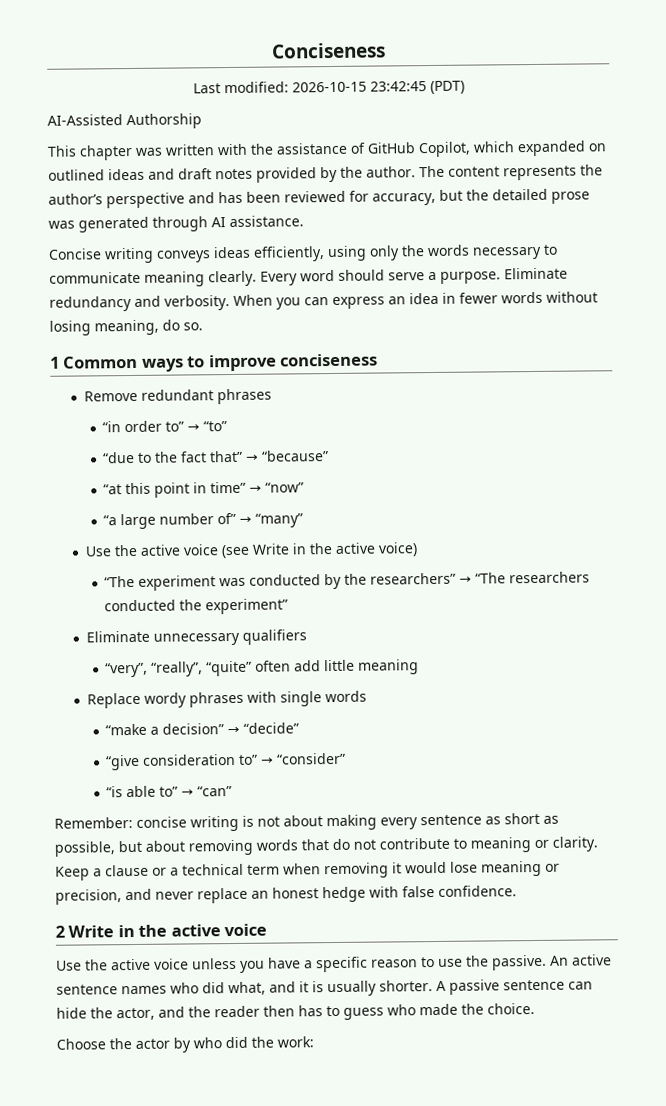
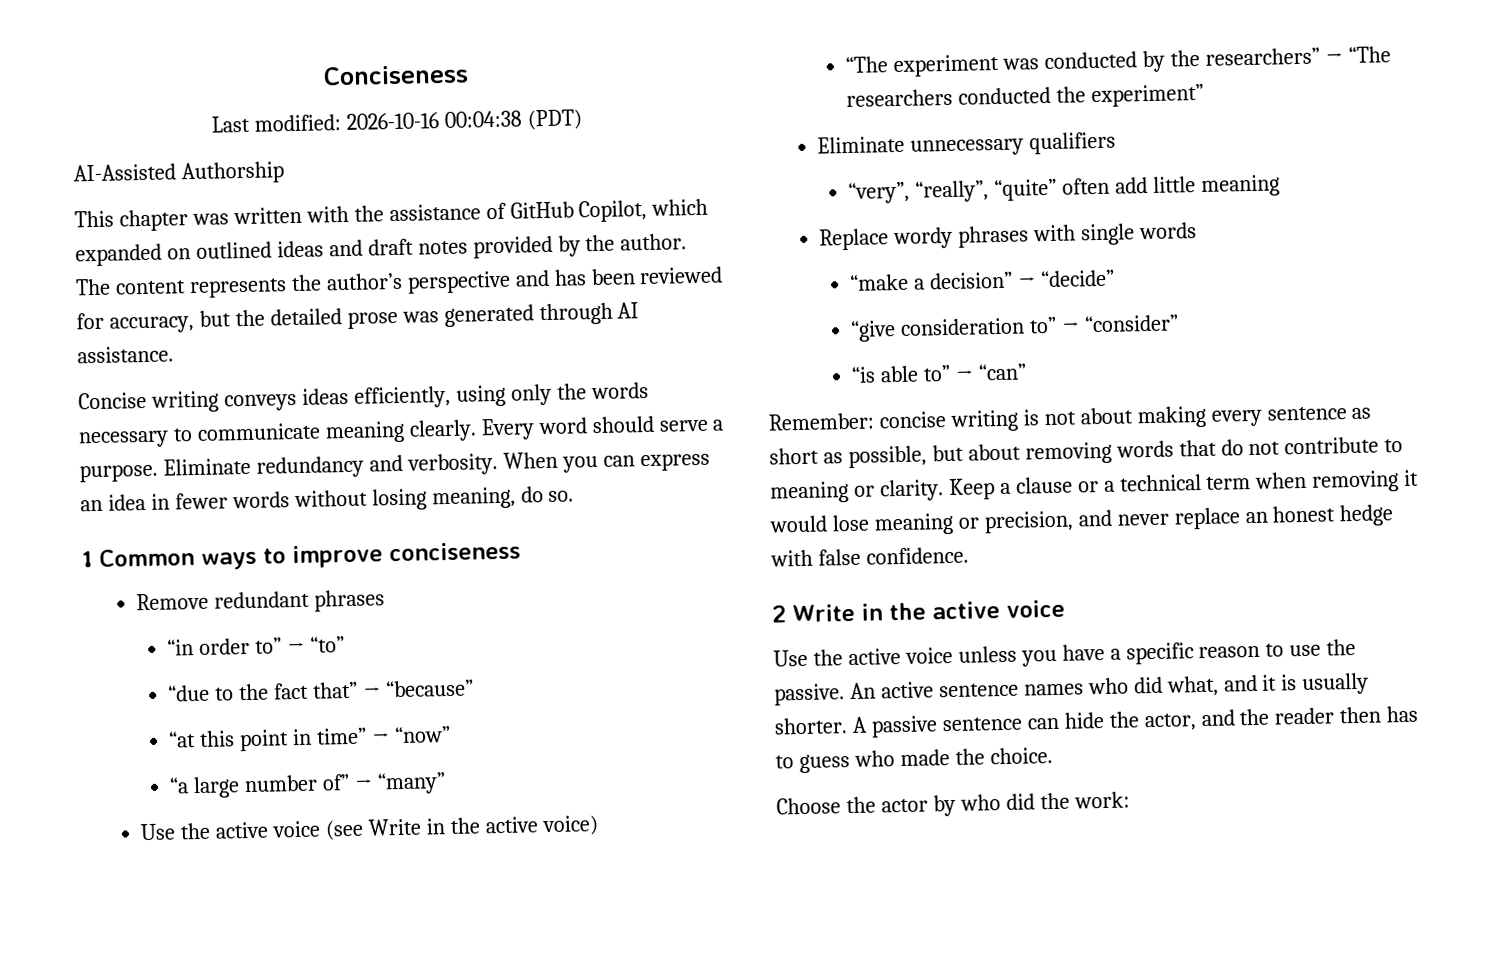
[291,81,427,93] 2026-10-15 23:42:45 -> [346,110,522,130] 2026-10-16 00:04:38

